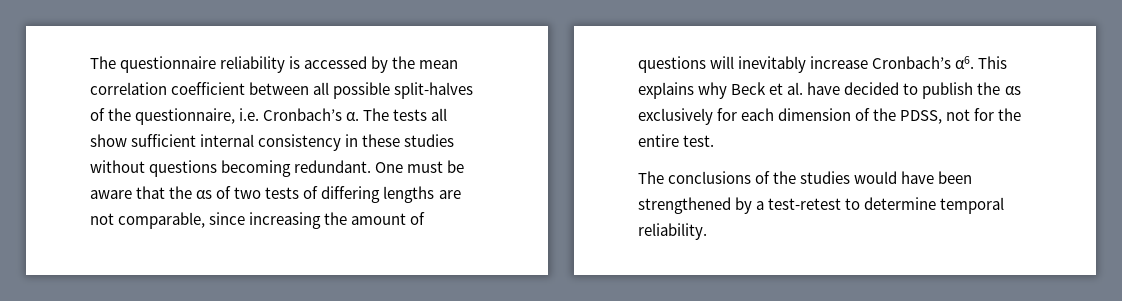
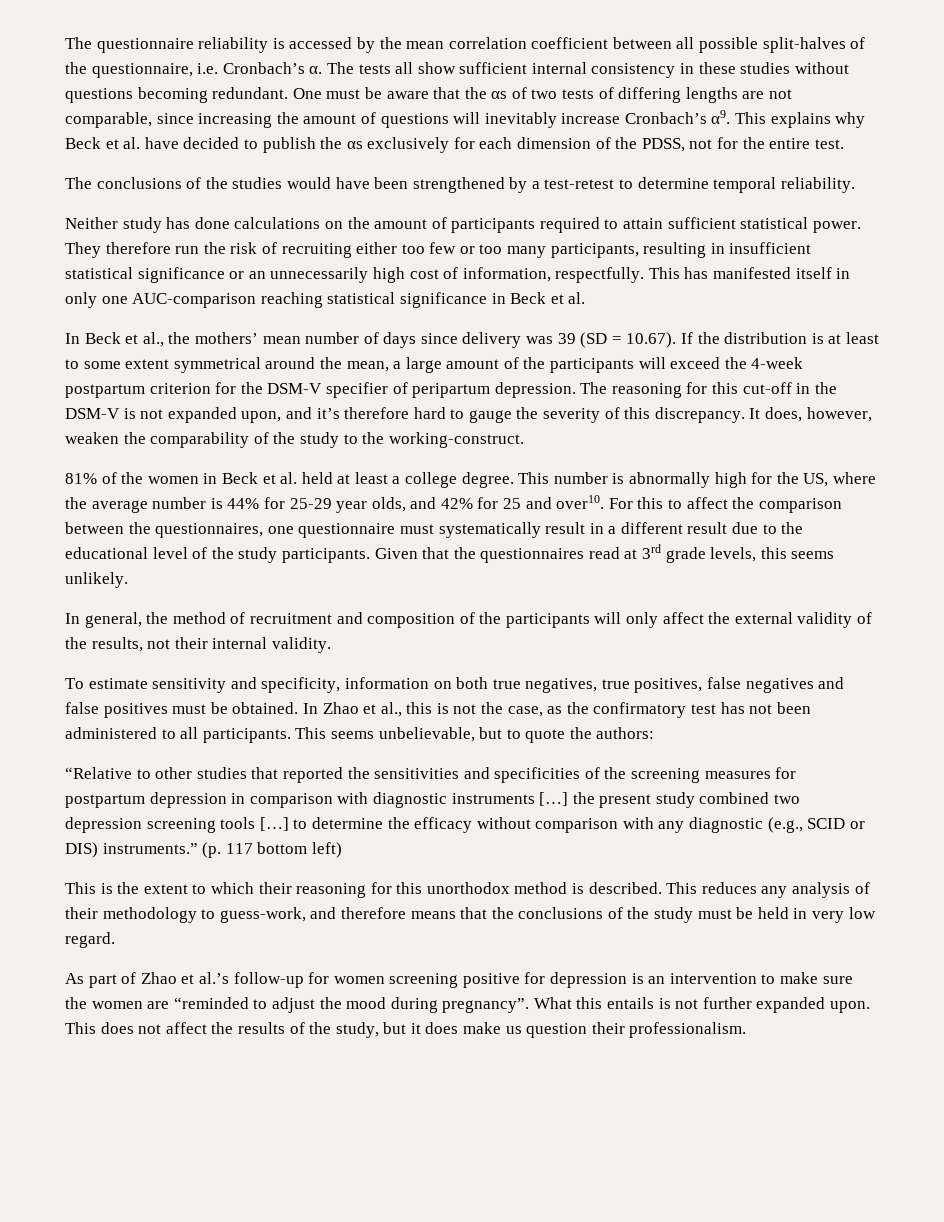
[955,56,975,69] α6. -> [711,110,731,124] α9.
(707, 231) none -> [65,217,861,233] [65,242,812,258] [65,267,851,283] [65,292,586,308] [65,332,879,348] [65,357,804,373] [65,382,837,398] [65,407,872,423] [65,432,524,448] [65,472,876,488] [65,495,842,513] [65,522,804,538] [65,544,835,563] [65,572,128,588] [65,612,873,628] [65,637,331,653] [65,677,845,693] [65,702,811,718] [65,727,655,743] [65,767,797,783] [65,792,801,808] [65,817,865,833] [65,842,342,858] [65,882,870,898] [65,907,876,923] [65,932,115,948] [65,972,853,988] [65,997,871,1013] [65,1022,747,1038] // Neither study has done calculations on the amount of participants required to attain sufficient statistical power. They therefore run the risk of recruiting either too few or too many participants, resulting in insufficient statistical significance or an unnecessarily high cost of information, respectfully. This has manifested itself in only one AUC-comparison reaching statistical significance in Beck et al. // In Beck et al., the mothers’ mean number of days since delivery was 39 (SD = 10.67). If the distribution is at least to some extent symmetrical around the mean, a large amount of the participants will exceed the 4-week postpartum criterion for the DSM-V specifier of peripartum depression. The reasoning for this cut-off in the DSM-V is not expanded upon, and it’s therefore hard to gauge the severity of this discrepancy. It does, however, weaken the comparability of the study to the working-construct. // 81% of the women in Beck et al. held at least a college degree. This number is abnormally high for the US, where the average number is 44% for 25-29 year olds, and 42% for 25 and over10. For this to affect the comparison between the questionnaires, one questionnaire must systematically result in a different result due to the educational level of the study participants. Given that the questionnaires read at 3rd grade levels, this seems unlikely. // In general, the method of recruitment and composition of the participants will only affect the external validity of the results, not their internal validity. // To estimate sensitivity and specificity, information on both true negatives, true positives, false negatives and false positives must be obtained. In Zhao et al., this is not the case, as the confirmatory test has not been administered to all participants. This seems unbelievable, but to quote the authors: // “Relative to other studies that reported the sensitivities and specificities of the screening measures for postpartum depression in comparison with diagnostic instruments […] the present study combined two depression screening tools […] to determine the efficacy without comparison with any diagnostic (e.g., SCID or DIS) instruments.” (p. 117 bottom left) // This is the extent to which their reasoning for this unorthodox method is described. This reduces any analysis of their methodology to guess-work, and therefore means that the conclusions of the study must be held in very low regard. // As part of Zhao et al.’s follow-up for women screening positive for depression is an intervention to make sure the women are “reminded to adjust the mood during pregnancy”. What this entails is not further expanded upon. This does not affect the results of the study, but it does make us question their professionalism.

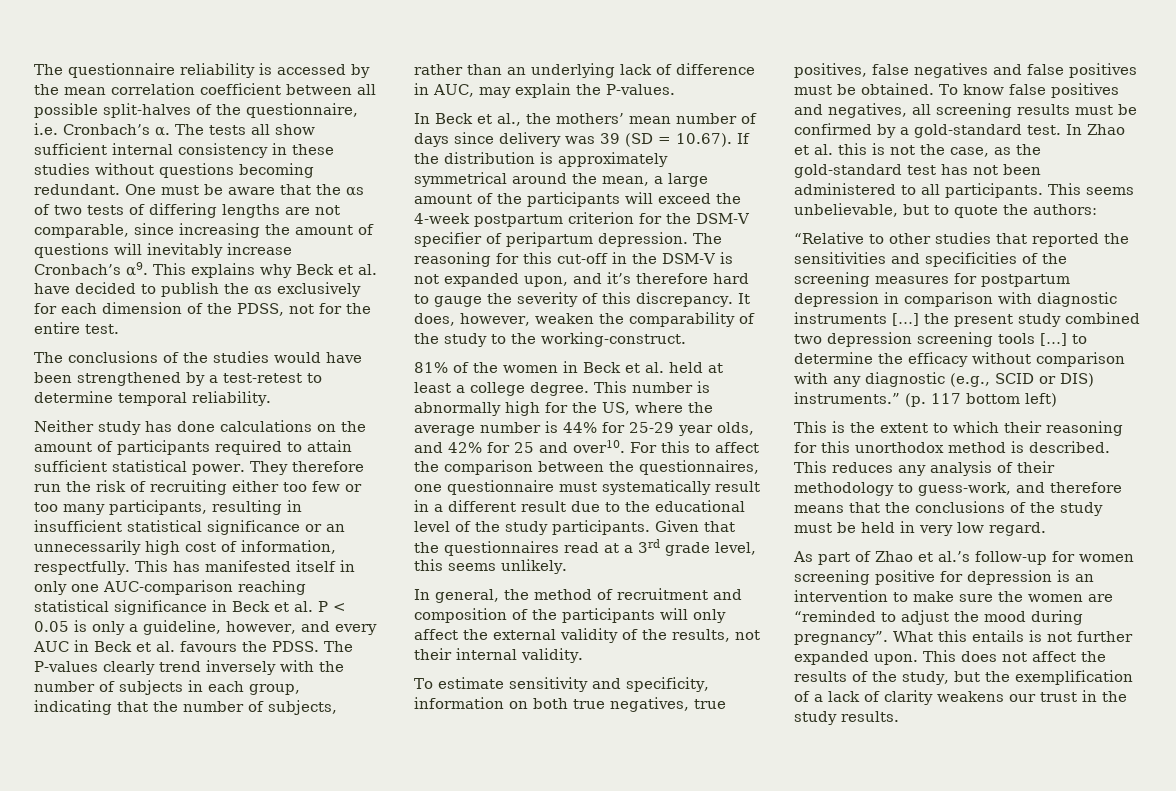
(586, 298) none -> [318,601,346,612] [34,620,377,635] [33,640,353,652] [34,660,344,675] [34,680,300,695] [34,700,337,715] [414,63,755,78] [414,83,675,98] P < 0.05 is only a guideline, however, and every AUC in Beck et al. favours the PDSS. The P-values clearly trend inversely with the number of subjects in each group, indicating that the number of subjects, rather than an underlying lack of difference in AUC, may explain the P-values.
[828,332,879,344] [65,359,170,369] at least to some extent -> [558,152,668,167] approximately
(638, 554) none -> [624,545,633,553] a
[710,547,757,562] levels, -> [715,542,756,555] level,
(299, 708) none -> [939,83,1119,98] [794,103,1137,118] [794,123,1061,138] To know false positives and negatives, all screening results must be confirmed by a gold-standard test.
[380,702,402,717] al., -> [814,144,833,155] al.
[593,702,687,718] confirmatory -> [794,164,902,178] gold-standard
[410,1022,747,1038] it does make us question their professionalism. -> [984,670,1133,685] [794,690,1127,705] [794,711,899,725] the exemplification of a lack of clarity weakens our trust in the study results.

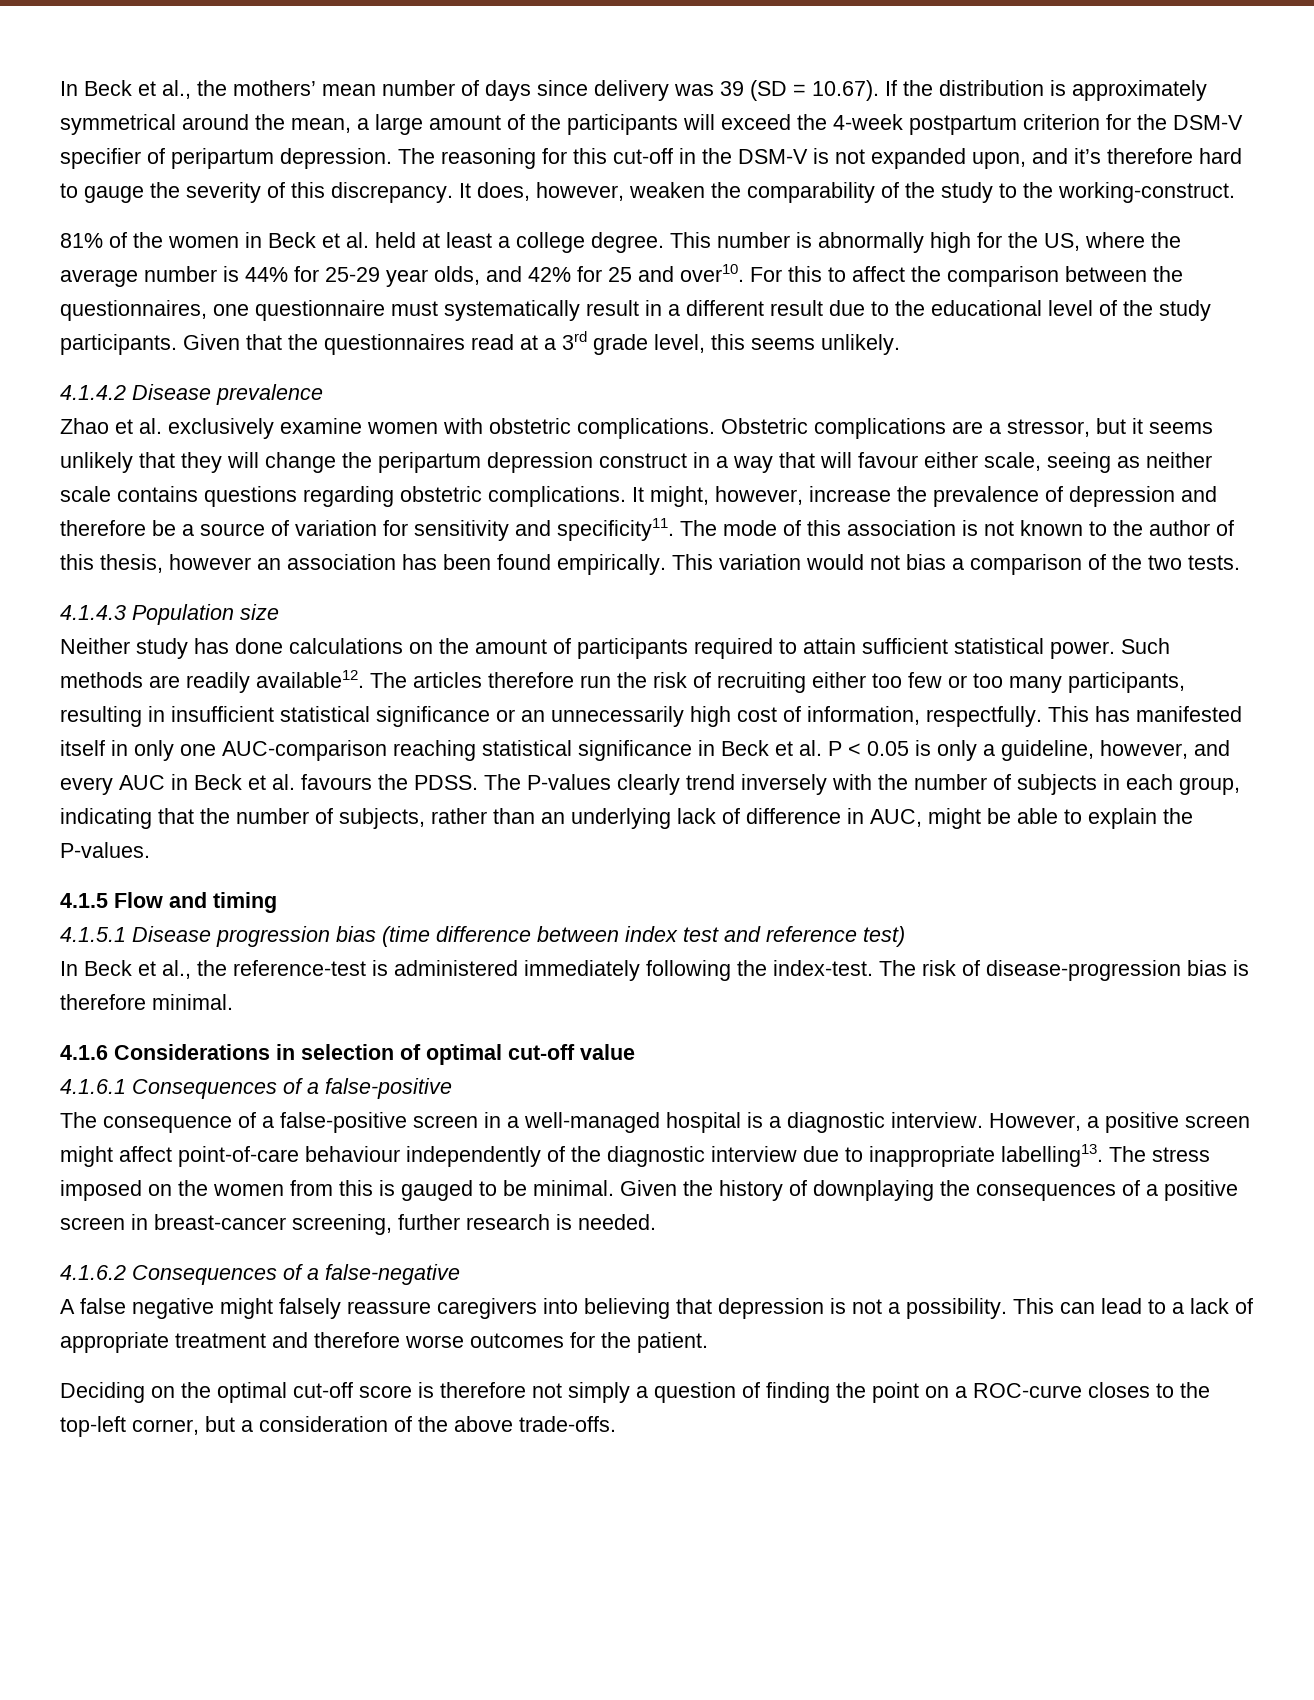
[34,63,370,78] [34,83,376,95] [34,103,358,118] [34,123,315,136] [34,143,334,158] [34,163,314,178] [34,184,364,196] [34,203,340,218] [34,223,374,238] [34,243,292,258] [34,262,377,278] [34,282,361,297] [34,302,371,316] [34,322,119,334] [34,351,362,363] [34,372,322,386] [34,391,271,406] [34,420,366,435] [34,440,352,455] [34,460,364,475] [34,480,362,495] [34,500,302,515] [34,520,345,535] [34,540,336,555] [34,560,355,575] [34,580,306,595] [34,600,346,615] [34,620,377,635] [33,640,353,652] [34,660,344,675] [34,680,300,695] [34,700,337,715] [414,63,755,78] [414,83,675,98] The questionnaire reliability is accessed by the mean correlation coefficient between all possible split-halves of the questionnaire, i.e. Cronbach’s α. The tests all show sufficient internal consistency in these studies without questions becoming redundant. One must be aware that the αs of two tests of differing lengths are not comparable, since increasing the amount of questions will inevitably increase Cronbach’s α9. This explains why Beck et al. have decided to publish the αs exclusively for each dimension of the PDSS, not for the entire test. // The conclusions of the studies would have been strengthened by a test-retest to determine temporal reliability. // Neither study has done calculations on the amount of participants required to attain sufficient statistical power. They therefore run the risk of recruiting either too few or too many participants, resulting in insufficient statistical significance or an unnecessarily high cost of information, respectfully. This has manifested itself in only one AUC-comparison reaching statistical significance in Beck et al. P < 0.05 is only a guideline, however, and every AUC in Beck et al. favours the PDSS. The P-values clearly trend inversely with the number of subjects in each group, indicating that the number of subjects, rather than an underlying lack of difference in AUC, may explain the P-values. // -> (60, 88) none
[414,588,742,603] [414,608,726,623] [414,628,760,643] [414,648,583,663] [414,677,709,692] [414,697,726,712] [794,63,1137,78] [794,83,1119,98] [794,103,1137,118] [794,123,1125,138] [794,143,1041,157] [794,164,1041,178] [794,183,1134,198] [794,203,1097,218] [794,232,1129,247] [794,252,1067,267] [794,272,1070,287] [794,292,1117,307] [794,312,1140,327] [794,332,1087,347] [794,352,1125,367] [794,372,1094,387] [794,392,1057,407] [794,421,1123,436] [794,441,1110,453] [794,461,1055,476] [794,482,1122,496] [794,501,1103,516] [794,521,1046,536] [793,551,1134,565] [794,570,1094,585] [794,590,1113,602] [794,610,1083,625] [794,630,1133,645] [794,650,1106,665] [794,670,1133,685] [794,690,1127,705] [794,711,899,725] In general, the method of recruitment and composition of the participants will only affect the external validity of the results, not their internal validity. // To estimate sensitivity and specificity, information on both true negatives, true positives, false negatives and false positives must be obtained. To know false positives and negatives, all screening results must be confirmed by a gold-standard test. In Zhao et al. this is not the case, as the gold-standard test has not been administered to all participants. This seems unbelievable, but to quote the authors: // “Relative to other studies that reported the sensitivities and specificities of the screening measures for postpartum depression in comparison with diagnostic instruments […] the present study combined two depression screening tools […] to determine the efficacy without comparison with any diagnostic (e.g., SCID or DIS) instruments.” (p. 117 bottom left) // This is the extent to which their reasoning for this unorthodox method is described. This reduces any analysis of their methodology to guess-work, and therefore means that the conclusions of the study must be held in very low regard. // As part of Zhao et al.’s follow-up for women screening positive for depression is an intervention to make sure the women are “reminded to adjust the mood during pregnancy”. What this entails is not further expanded upon. This does not affect the results of the study, but the exemplification of a lack of clarity weakens our trust in the study results. -> [60,384,323,405] [60,418,1213,439] [60,452,1212,473] [60,486,1217,507] [60,518,1234,541] [60,554,1240,575] [60,604,279,625] [60,638,1170,659] [60,670,1185,693] [60,706,1242,727] [60,740,1230,761] [60,774,1240,795] [60,808,1193,829] [60,842,150,858] [60,892,277,913] [60,926,905,947] [60,960,1249,981] [60,994,233,1010] [60,1044,635,1065] [60,1078,452,1099] [60,1112,1250,1133] [60,1144,1210,1167] [60,1180,1238,1201] [60,1214,656,1235] [60,1264,460,1285] [60,1298,1253,1319] [60,1332,708,1353] [60,1382,1210,1403] [60,1416,616,1437] 4.1.4.2 Disease prevalence // Zhao et al. exclusively examine women with obstetric complications. Obstetric complications are a stressor, but it seems unlikely that they will change the peripartum depression construct in a way that will favour either scale, seeing as neither scale contains questions regarding obstetric complications. It might, however, increase the prevalence of depression and therefore be a source of variation for sensitivity and specificity11. The mode of this association is not known to the author of this thesis, however an association has been found empirically. This variation would not bias a comparison of the two tests. // 4.1.4.3 Population size // Neither study has done calculations on the amount of participants required to attain sufficient statistical power. Such methods are readily available12. The articles therefore run the risk of recruiting either too few or too many participants, resulting in insufficient statistical significance or an unnecessarily high cost of information, respectfully. This has manifested itself in only one AUC-comparison reaching statistical significance in Beck et al. P < 0.05 is only a guideline, however, and every AUC in Beck et al. favours the PDSS. The P-values clearly trend inversely with the number of subjects in each group, indicating that the number of subjects, rather than an underlying lack of difference in AUC, might be able to explain the P-values. // 4.1.5 Flow and timing // 4.1.5.1 Disease progression bias (time difference between index test and reference test) // In Beck et al., the reference-test is administered immediately following the index-test. The risk of disease-progression bias is therefore minimal. // 4.1.6 Considerations in selection of optimal cut-off value // 4.1.6.1 Consequences of a false-positive // The consequence of a false-positive screen in a well-managed hospital is a diagnostic interview. However, a positive screen might affect point-of-care behaviour independently of the diagnostic interview due to inappropriate labelling13. The stress imposed on the women from this is gauged to be minimal. Given the history of downplaying the consequences of a positive screen in breast-cancer screening, further research is needed. // 4.1.6.2 Consequences of a false-negative // A false negative might falsely reassure caregivers into believing that depression is not a possibility. This can lead to a lack of appropriate treatment and therefore worse outcomes for the patient. // Deciding on the optimal cut-off score is therefore not simply a question of finding the point on a ROC-curve closes to the top-left corner, but a consideration of the above trade-offs.

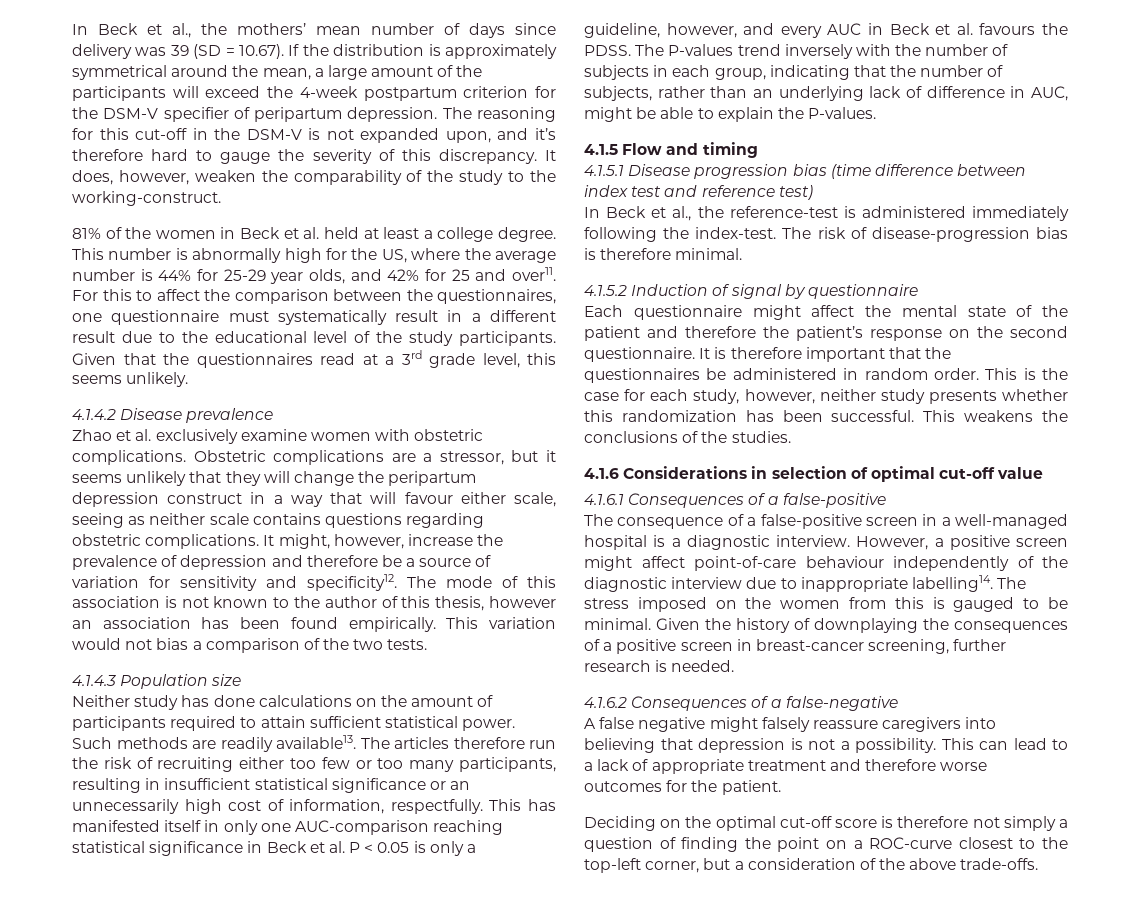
[680,264,744,282] over10. -> [512,267,557,281] over11.
[557,518,674,541] specificity11. -> [307,574,397,591] specificity12.
[256,670,364,688] available12. -> [276,735,356,749] available13.
[617,774,680,795] clearly -> (734, 50) none
(233, 1002) none -> [584,284,918,299] [584,305,1068,320] [584,326,1068,341] [584,347,952,362] [584,368,1068,383] [584,389,1068,404] [584,410,1068,422] [584,431,791,443] // 4.1.5.2 Induction of signal by questionnaire // Each questionnaire might affect the mental state of the patient and therefore the patient’s response on the second questionnaire. It is therefore important that the questionnaires be administered in random order. This is the case for each study, however, neither study presents whether this randomization has been successful. This weakens the conclusions of the studies.
[1001,1144,1103,1167] labelling13. -> [911,575,993,592] labelling14.
[1088,1382,1150,1398] closes -> [958,837,1013,849] closest

